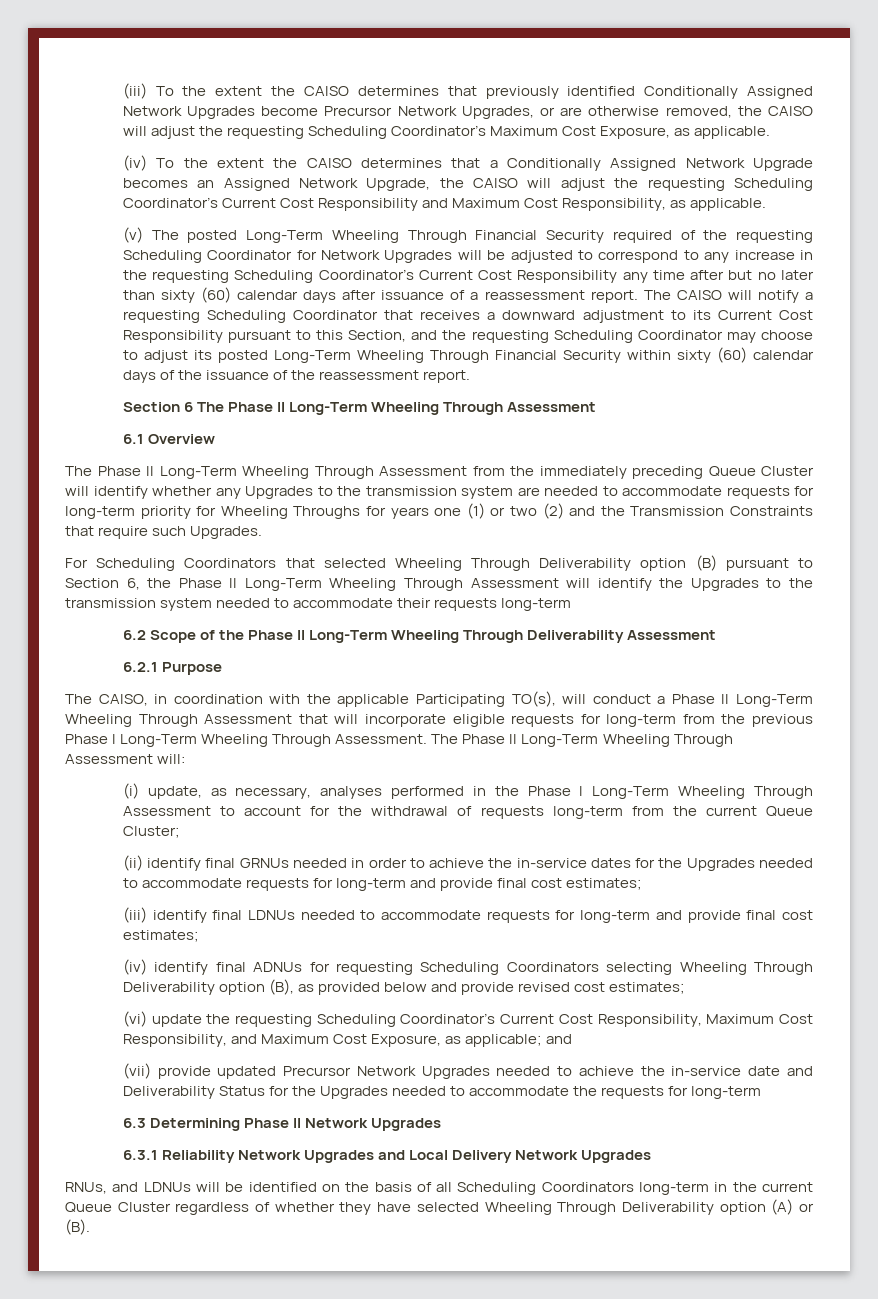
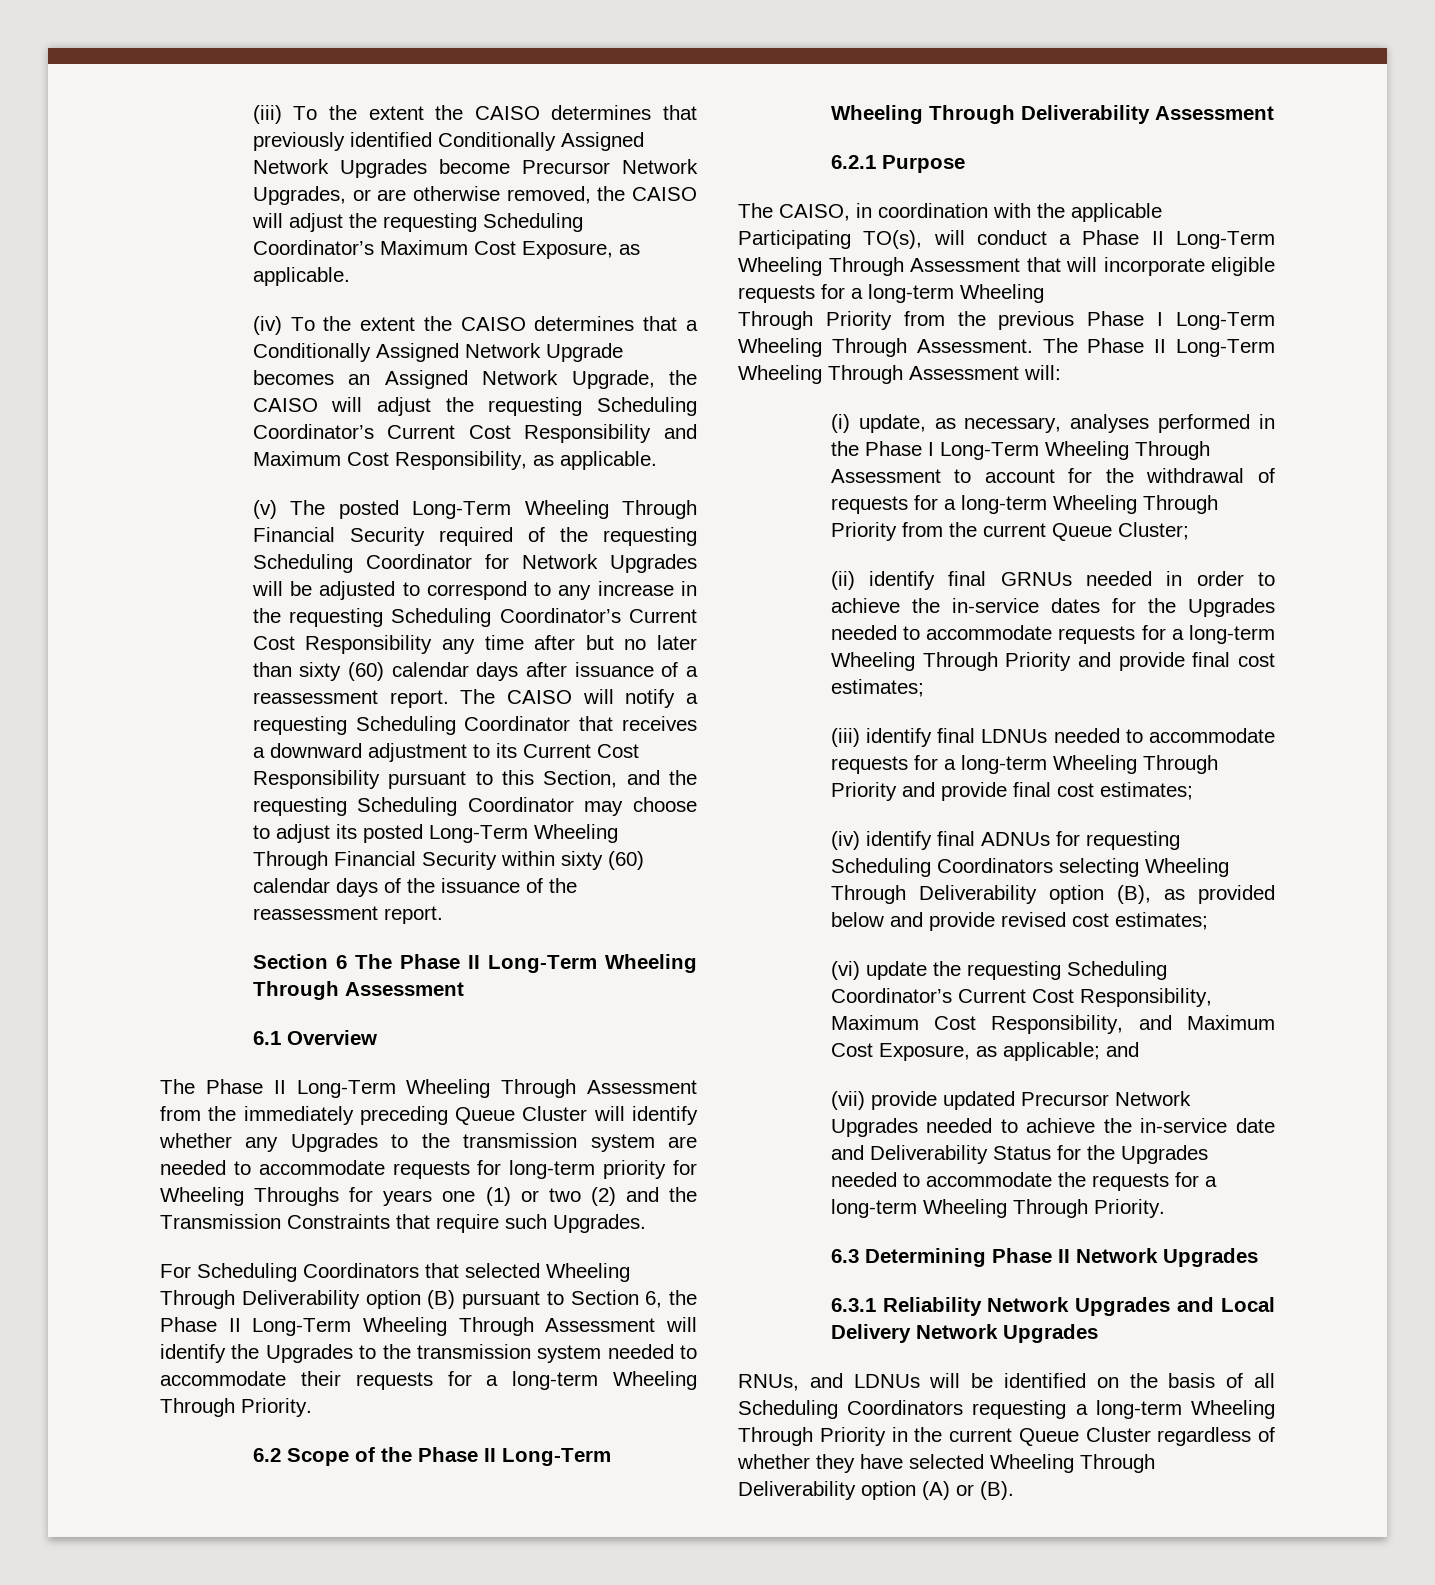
[501,598,572,611] long-term -> [447,1371,697,1390] [160,1398,312,1417] for a long-term Wheeling Through Priority.
[606,714,677,727] long-term -> [851,284,1044,303] [738,311,892,330] a long-term Wheeling // Through Priority
[552,806,623,819] long-term -> [913,495,1218,514] [830,522,897,541] for a long-term Wheeling Through Priority
[336,878,407,891] long-term -> [1171,625,1275,644] [830,652,1072,671] a long-term Wheeling Through Priority
[580,910,651,923] long-term -> [943,755,1218,774] [830,782,897,801] a long-term Wheeling Through Priority
[691,1086,762,1099] long-term -> [1204,1176,1217,1187] [830,1199,1165,1218] a long-term Wheeling Through Priority.
[639,1182,710,1195] long-term -> [972,1400,1275,1419] [738,1427,886,1446] requesting a long-term Wheeling Through Priority

